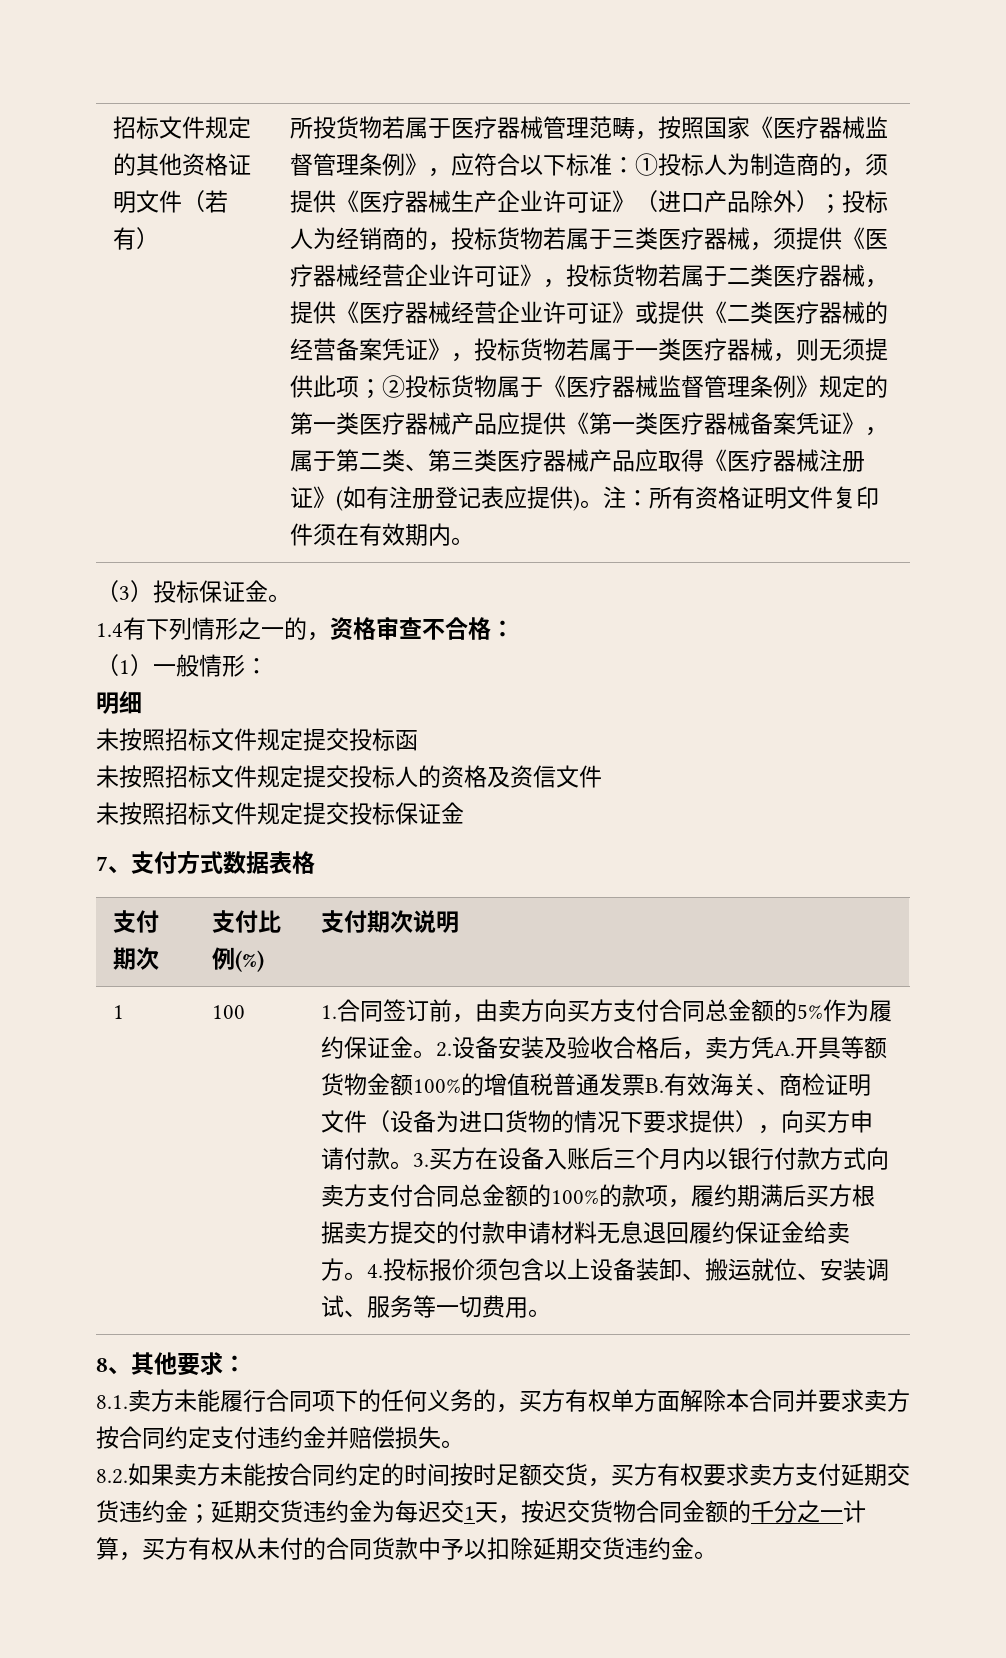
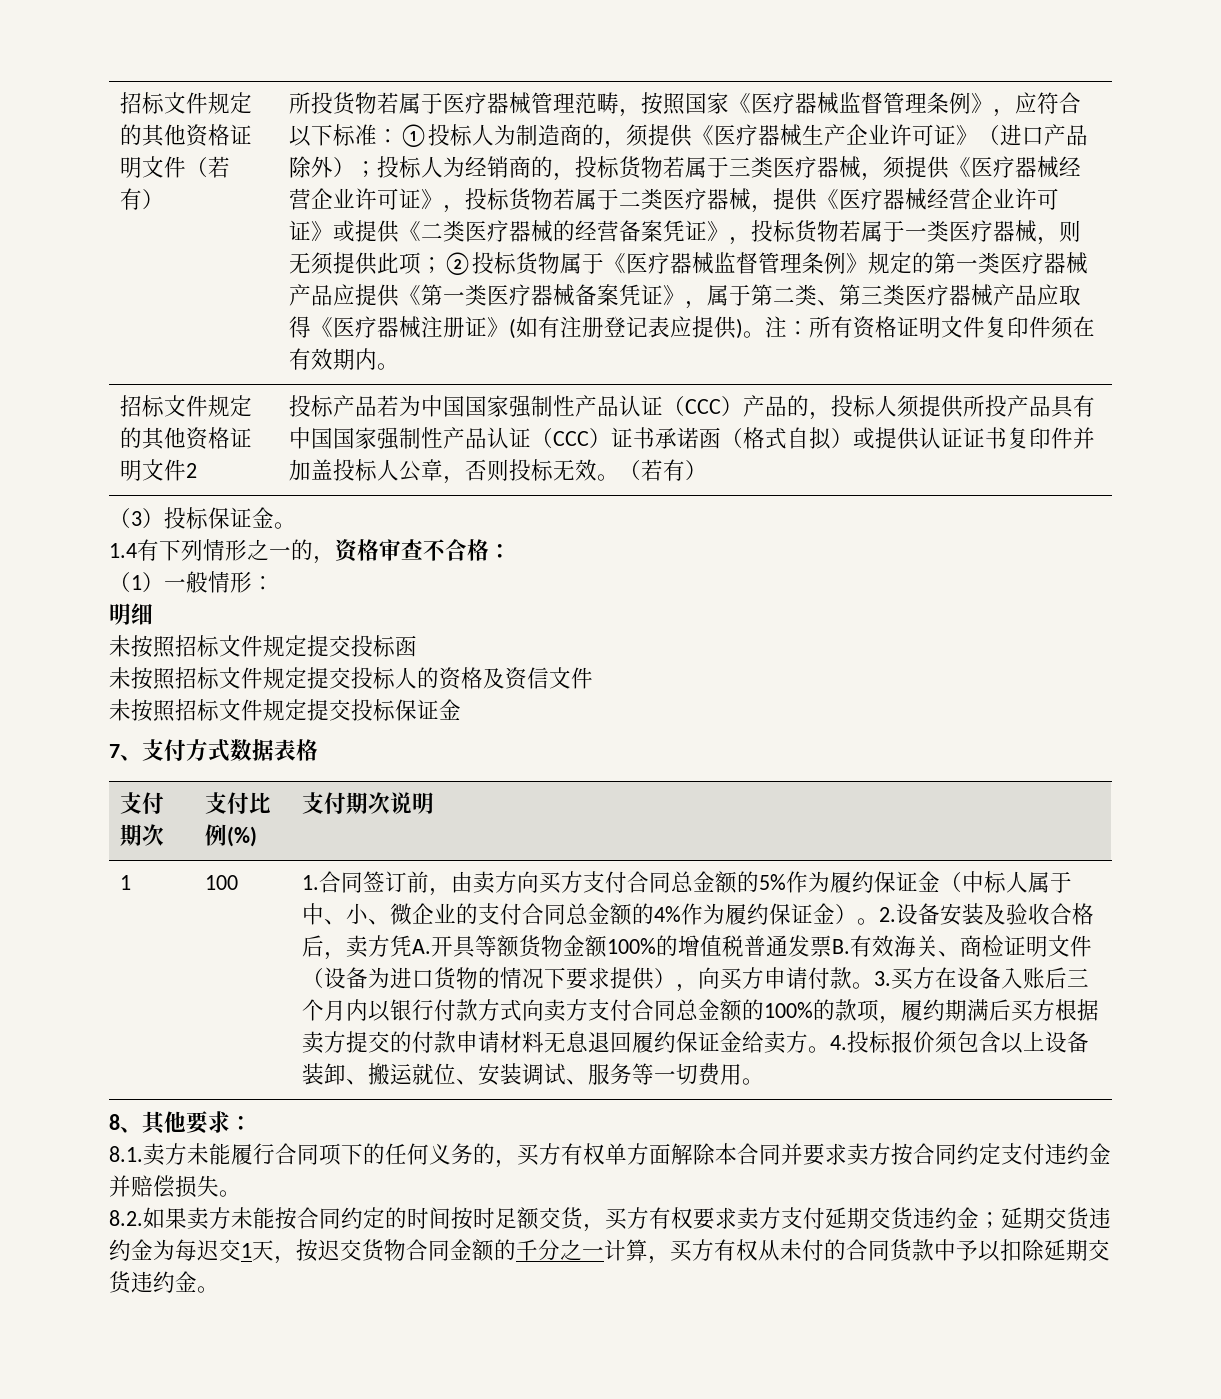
(475, 541) none -> [120,395,253,417] [120,427,253,450] [120,459,198,481] [289,395,1096,420] [289,427,1096,450] [289,459,708,484] // 招标文件规定的其他资格证明文件2 | 投标产品若为中国国家强制性产品认证（CCC）产品的，投标人须提供所投产品具有中国国家强制性产品认证（CCC）证书承诺函（格式自拟）或提供认证证书复印件并加盖投标人公章，否则投标无效。（若有）
(414, 1047) none -> [940,871,1073,893] [302,903,858,926] （中标人属于中、小、微企业的支付合同总金额的4%作为履约保证金）

